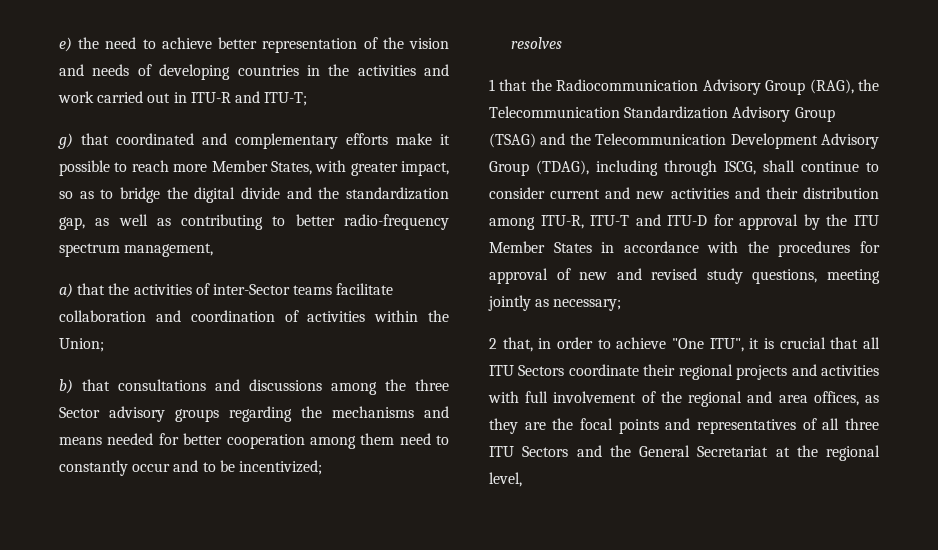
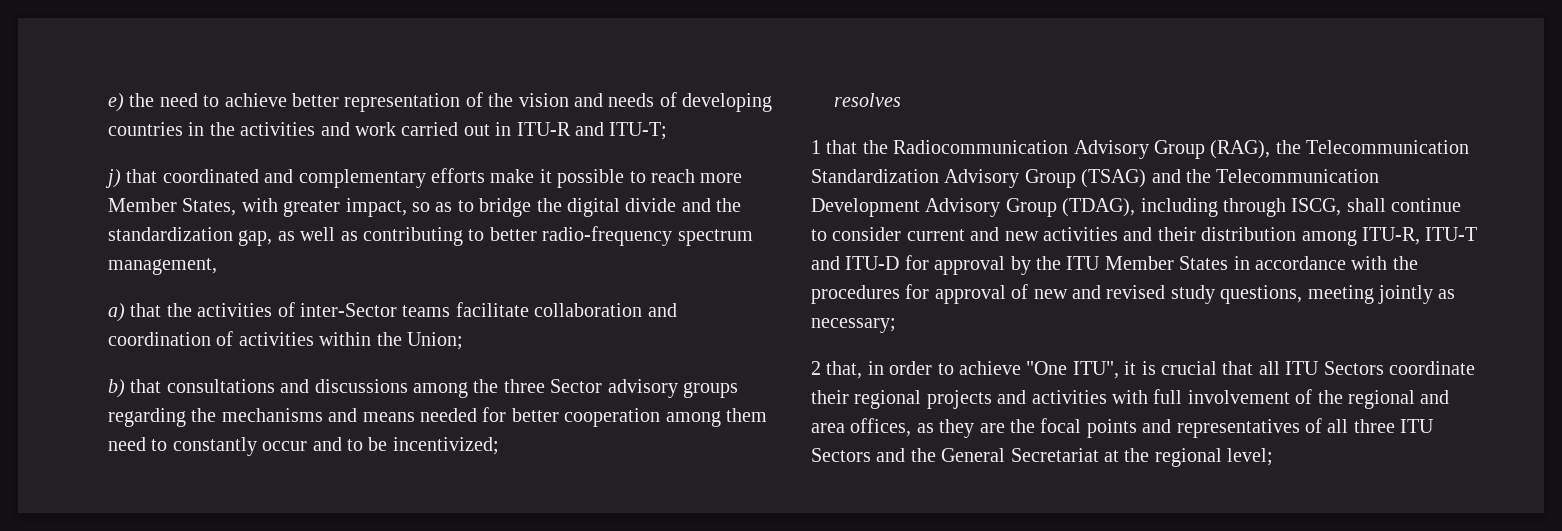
[58,133,73,149] g) -> [105,169,121,188] j)
[489,472,522,487] level, -> [1227,448,1274,466] level;

